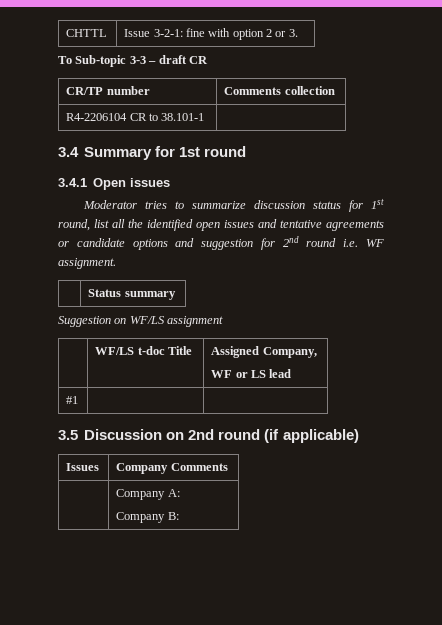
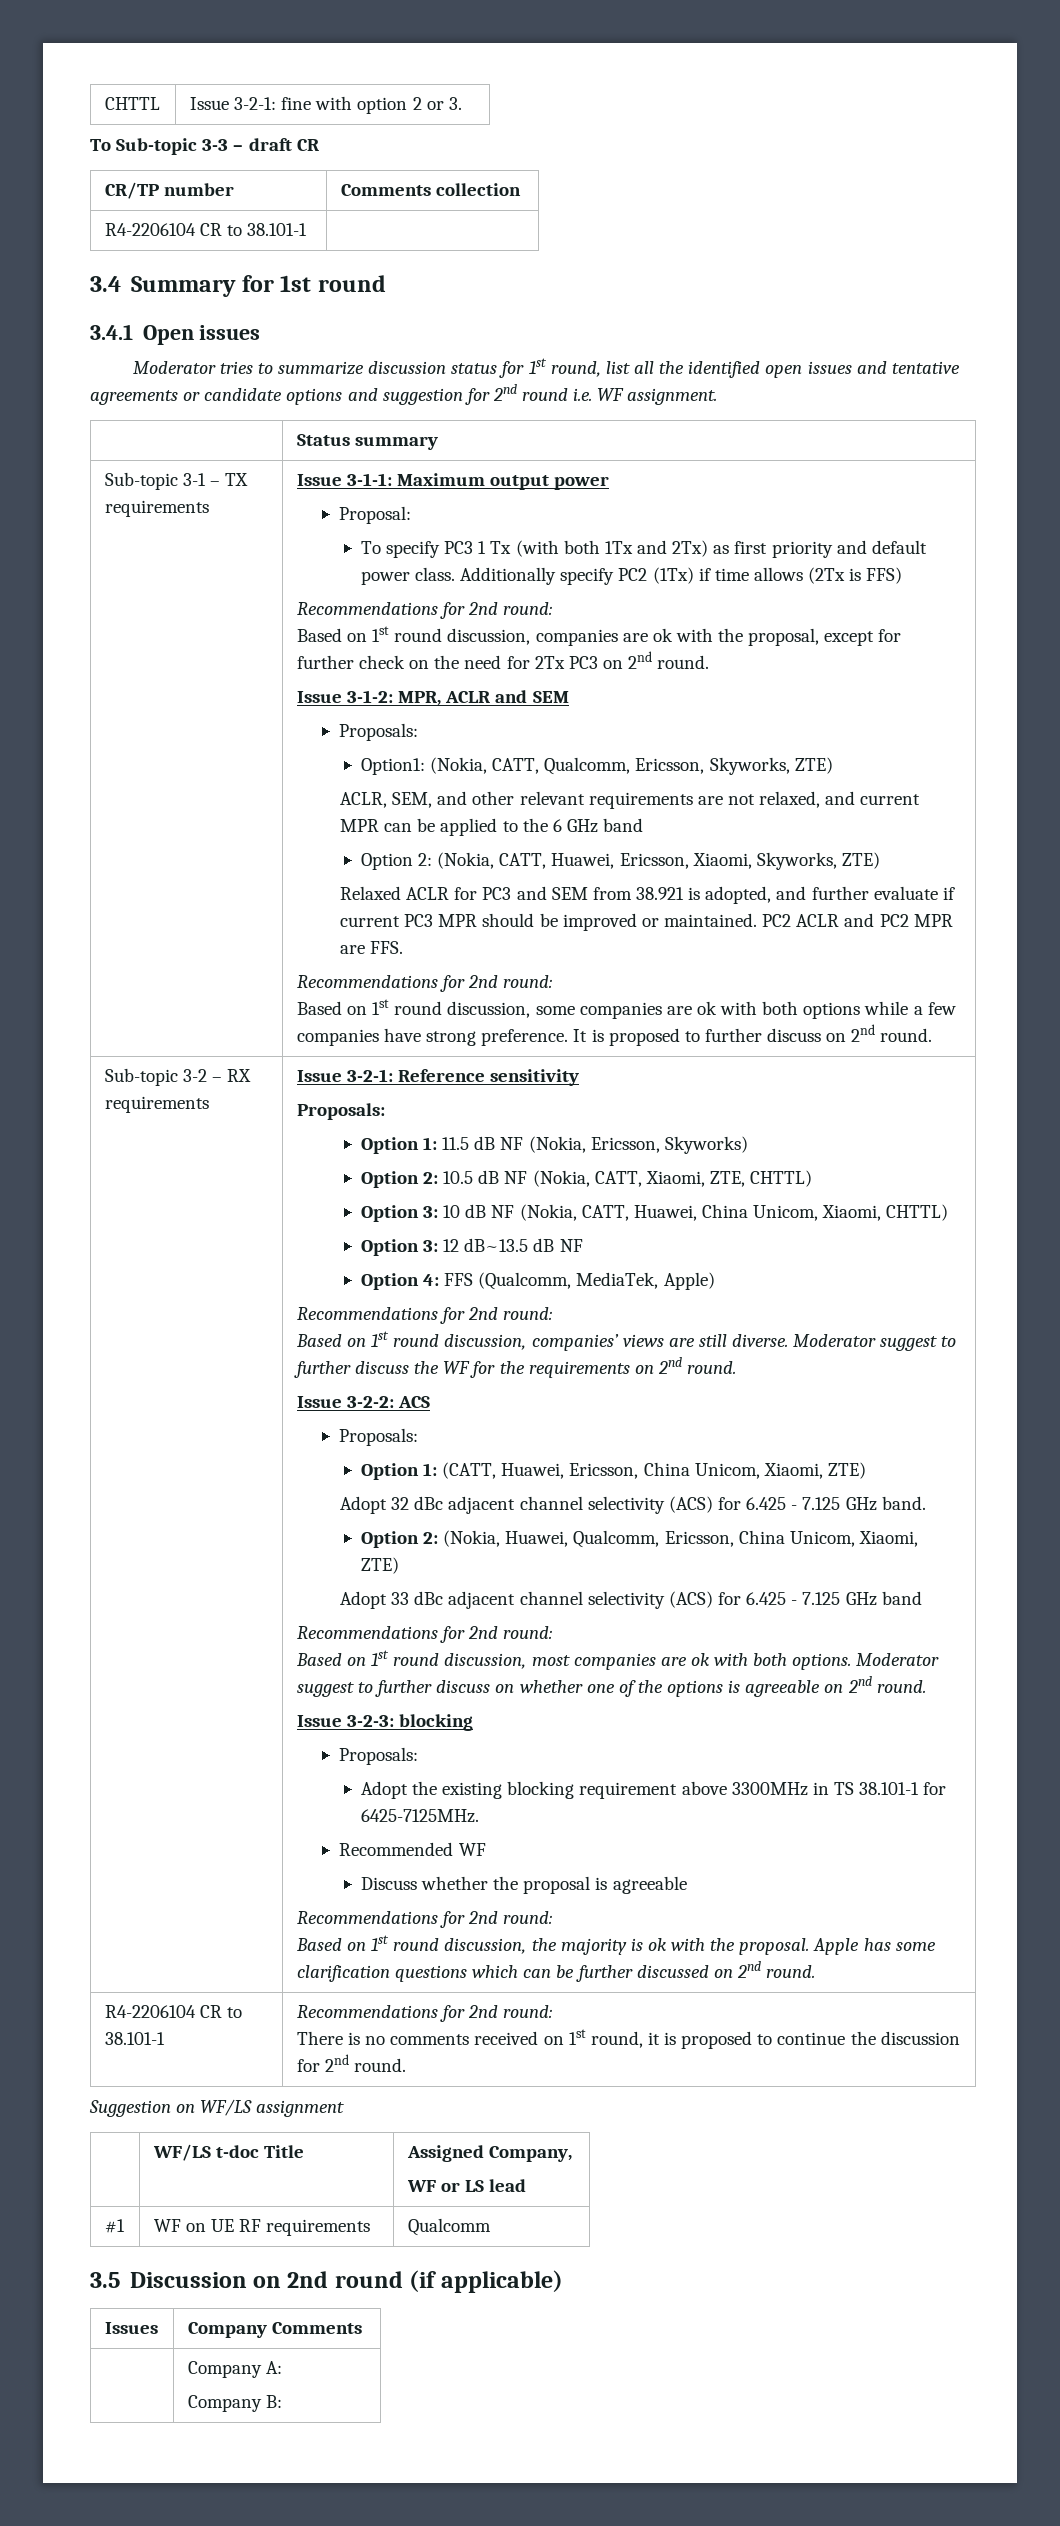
(176, 295) none -> [104,472,249,490] [104,500,209,517] [296,473,610,490] [339,506,412,524] [360,540,927,558] [360,567,903,585] [296,602,553,619] [296,626,902,646] [296,651,710,669] [296,690,569,706] [339,723,419,741] [360,757,833,775] [340,791,921,809] [340,818,644,836] [360,852,881,870] [340,886,955,904] [340,913,953,931] [340,941,404,954] [296,975,553,992] [296,999,956,1019] [296,1024,933,1046] [104,1068,252,1086] [104,1096,209,1113] [296,1069,580,1086] [296,1103,385,1120] [360,1136,748,1154] [360,1170,813,1188] [360,1204,949,1222] [360,1238,583,1256] [360,1272,715,1290] [296,1307,553,1324] [295,1331,957,1351] [293,1357,737,1378] [296,1396,431,1408] [339,1428,419,1446] [360,1462,867,1480] [340,1496,926,1514] [360,1530,919,1548] [360,1557,399,1574] [340,1591,922,1609] [296,1626,553,1643] [295,1650,940,1670] [296,1676,926,1697] [296,1714,474,1731] [339,1747,419,1765] [360,1781,947,1799] [360,1809,479,1823] [339,1842,486,1856] [360,1876,687,1894] [296,1911,553,1928] [295,1935,936,1955] [296,1961,816,1982] [104,2005,243,2018] [104,2032,165,2045] [296,2005,553,2022] [296,2029,960,2049] [296,2054,407,2072] // Sub-topic 3-1 – TX requirements | Issue 3-1-1: Maximum output power // Proposal: // To specify PC3 1 Tx (with both 1Tx and 2Tx) as first priority and default power class. Additionally specify PC2 (1Tx) if time allows (2Tx is FFS) // Recommendations for 2nd round: // Based on 1st round discussion, companies are ok with the proposal, except for further check on the need for 2Tx PC3 on 2nd round. // Issue 3-1-2: MPR, ACLR and SEM // Proposals: // Option1: (Nokia, CATT, Qualcomm, Ericsson, Skyworks, ZTE) // ACLR, SEM, and other relevant requirements are not relaxed, and current MPR can be applied to the 6 GHz band // Option 2: (Nokia, CATT, Huawei, Ericsson, Xiaomi, Skyworks, ZTE) // Relaxed ACLR for PC3 and SEM from 38.921 is adopted, and further evaluate if current PC3 MPR should be improved or maintained. PC2 ACLR and PC2 MPR are FFS. // Recommendations for 2nd round: // Based on 1st round discussion, some companies are ok with both options while a few companies have strong preference. It is proposed to further discuss on 2nd round. // Sub-topic 3-2 – RX requirements | Issue 3-2-1: Reference sensitivity // Proposals: // Option 1: 11.5 dB NF (Nokia, Ericsson, Skyworks) // Option 2: 10.5 dB NF (Nokia, CATT, Xiaomi, ZTE, CHTTL) // Option 3: 10 dB NF (Nokia, CATT, Huawei, China Unicom, Xiaomi, CHTTL) // Option 3: 12 dB~13.5 dB NF // Option 4: FFS (Qualcomm, MediaTek, Apple) // Recommendations for 2nd round: // Based on 1st round discussion, companies’ views are still diverse. Moderator suggest to further discuss the WF for the requirements on 2nd round. // Issue 3-2-2: ACS // Proposals: // Option 1: (CATT, Huawei, Ericsson, China Unicom, Xiaomi, ZTE) // Adopt 32 dBc adjacent channel selectivity (ACS) for 6.425 - 7.125 GHz band. // Option 2: (Nokia, Huawei, Qualcomm, Ericsson, China Unicom, Xiaomi, ZTE) // Adopt 33 dBc adjacent channel selectivity (ACS) for 6.425 - 7.125 GHz band // Recommendations for 2nd round: // Based on 1st round discussion, most companies are ok with both options. Moderator suggest to further discuss on whether one of the options is agreeable on 2nd round. // Issue 3-2-3: blocking // Proposals: // Adopt the existing blocking requirement above 3300MHz in TS 38.101-1 for 6425-7125MHz. // Recommended WF // Discuss whether the proposal is agreeable // Recommendations for 2nd round: // Based on 1st round discussion, the majority is ok with the proposal. Apple has some clarification questions which can be further discussed on 2nd round. // R4-2206104 CR to 38.101-1 | Recommendations for 2nd round: // There is no comments received on 1st round, it is proposed to continue the discussion for 2nd round.
(79, 400) | -> [153,2219,371,2236] [407,2218,491,2236] WF on UE RF requirements | Qualcomm

